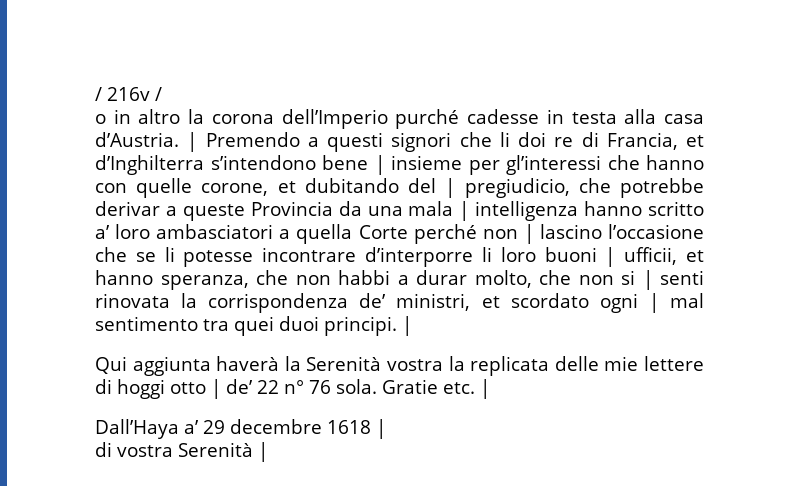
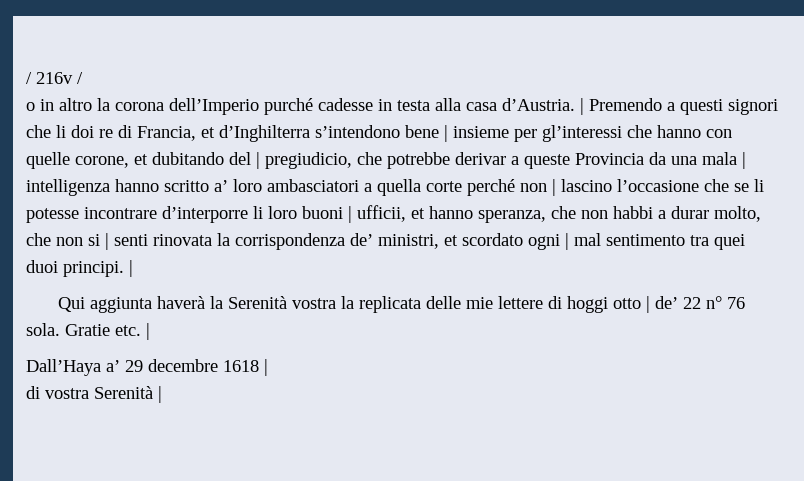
[358,225,408,239] Corte -> [426,181,462,192] corte

